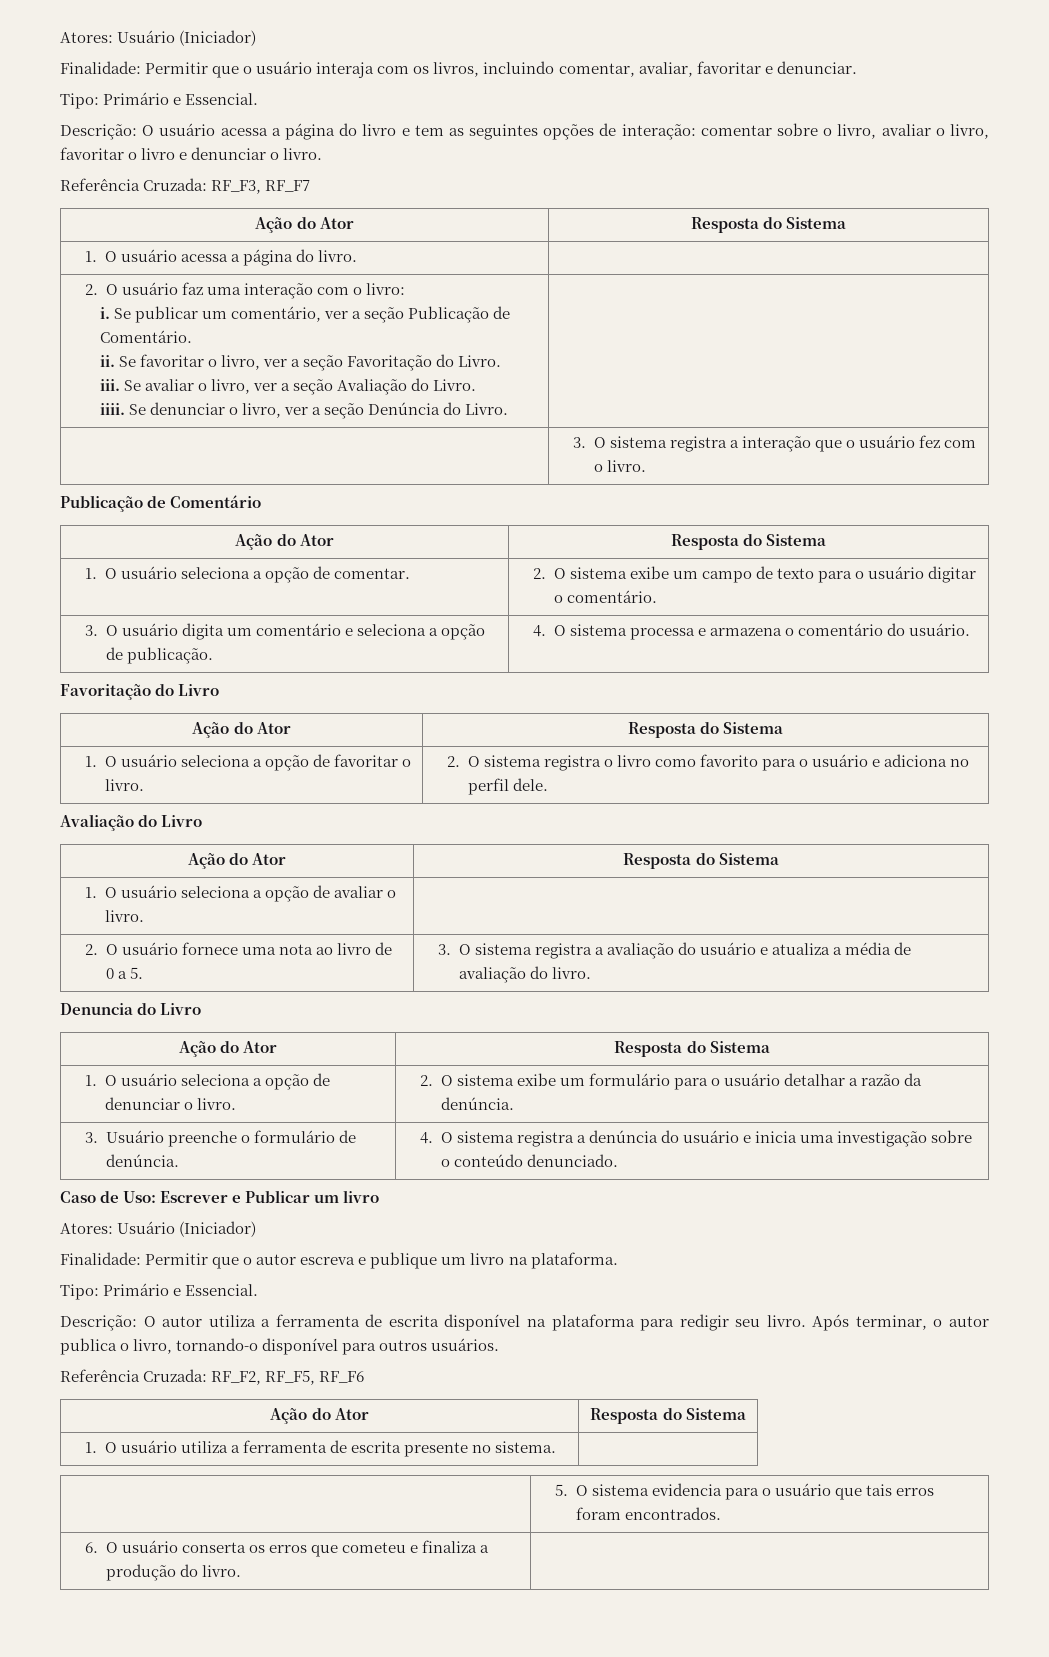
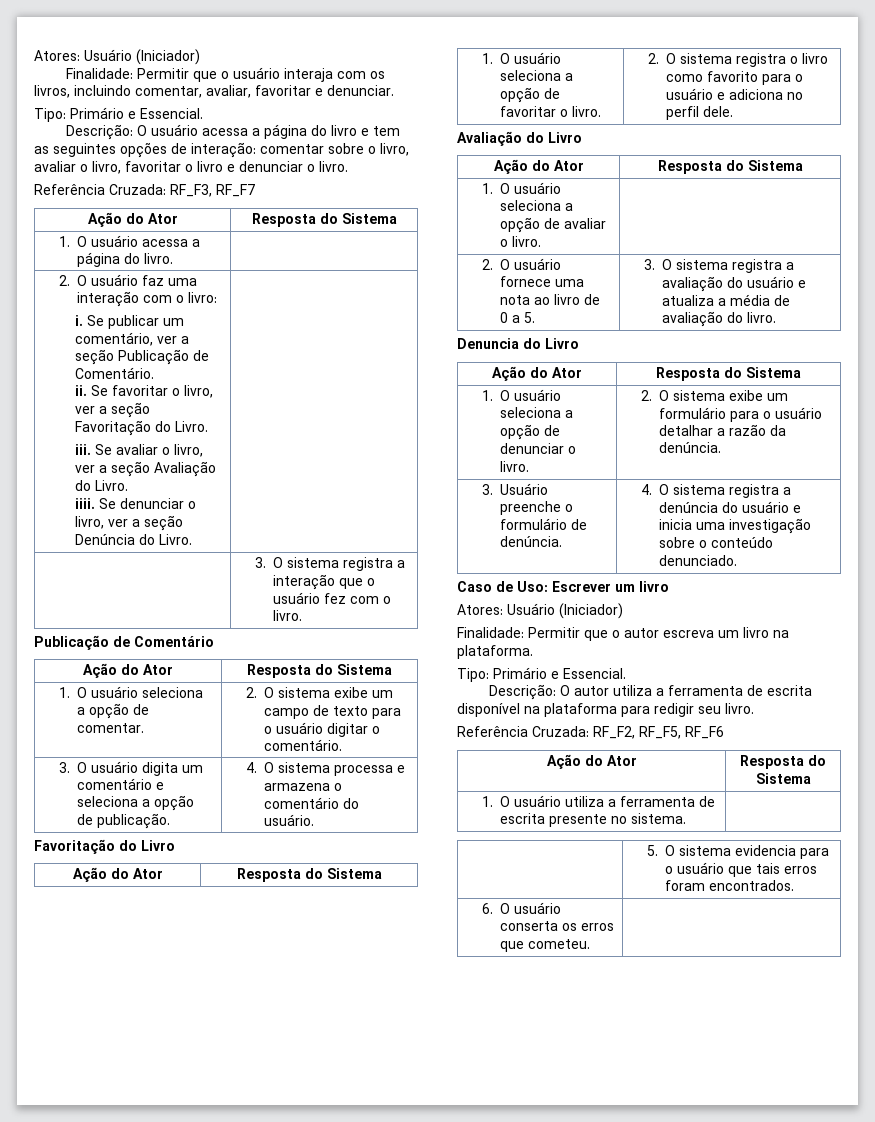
[232,1190,311,1203] e Publicar -> (611, 586) none
[358,1252,438,1269] e publique -> (714, 634) none
[812,1314,989,1331] [60,1338,500,1355] Após terminar, o autor publica o livro, tornando-o disponível para outros usuários. -> (754, 708) none
[341,1540,490,1553] [105,1564,241,1581] cometeu e finaliza a produção do livro. -> [527,939,590,949] cometeu.

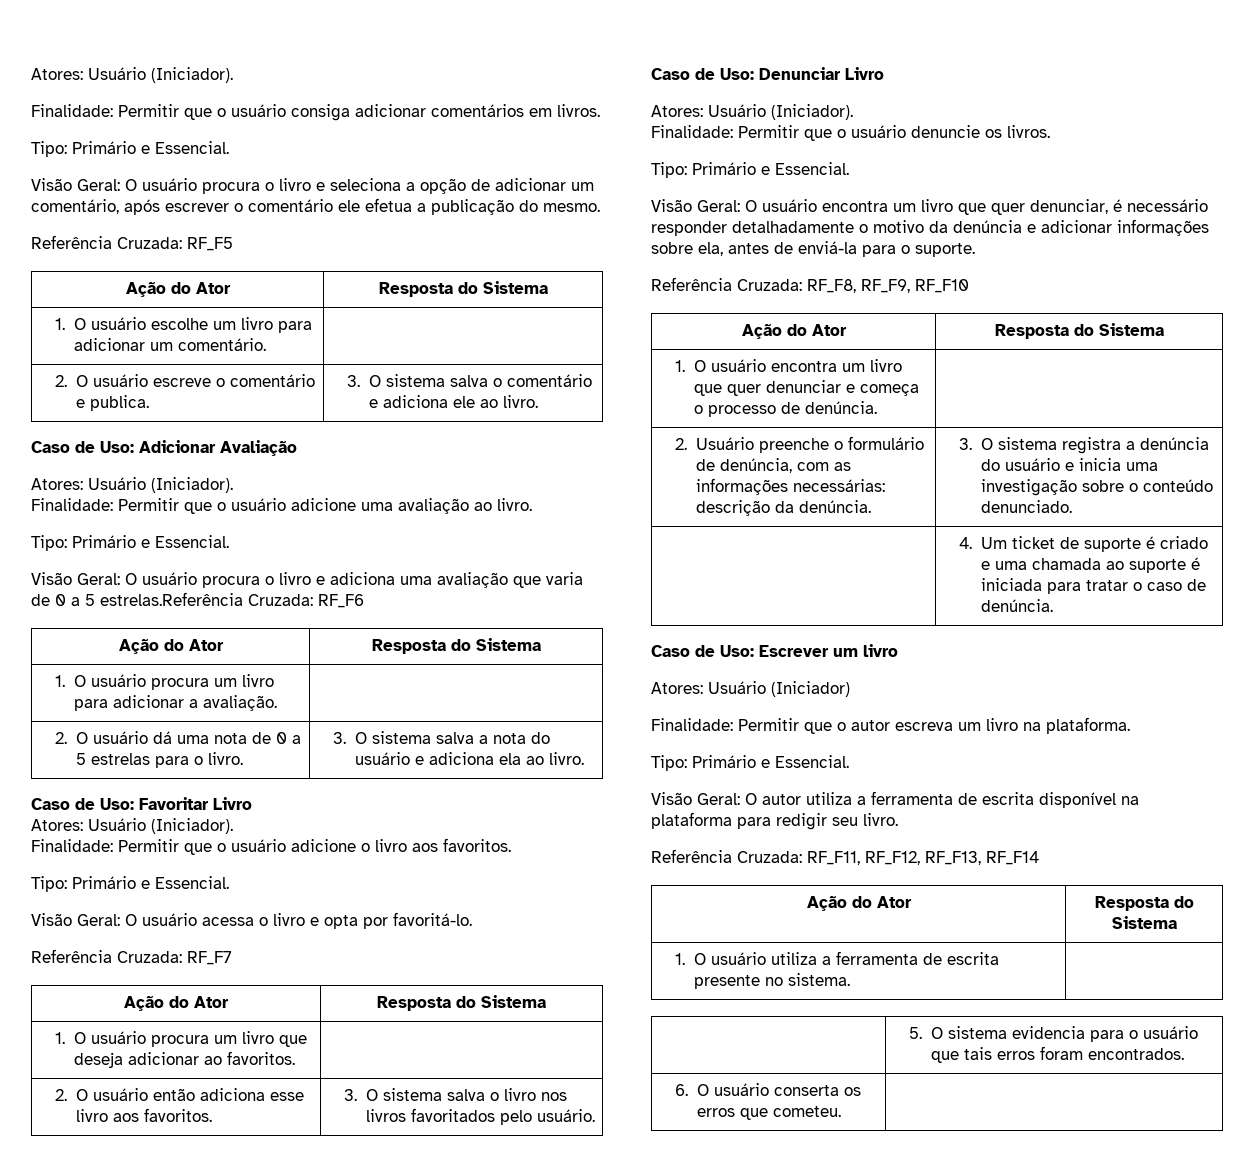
[34,49,200,65] [65,67,385,82] [34,85,394,98] [34,107,203,122] [65,124,400,140] [34,142,409,158] [34,161,348,174] [34,184,212,197] Atores: Usuário (Iniciador) // Finalidade: Permitir que o usuário interaja com os livros, incluindo comentar, avaliar, favoritar e denunciar. // Tipo: Primário e Essencial. // Descrição: O usuário acessa a página do livro e tem as seguintes opções de interação: comentar sobre o livro, avaliar o livro, favoritar o livro e denunciar o livro. // Referência Cruzada: RF_F3, -> [31,67,233,83] [31,104,600,121] [31,141,229,157] [31,178,594,194] [31,198,600,215] [31,235,233,251] [125,281,231,297] [378,281,548,297] [55,317,312,333] [73,338,266,351] [55,374,315,387] [75,395,149,411] [347,374,592,387] [368,395,538,408] [31,440,297,456] [31,477,233,493] [31,498,532,514] [31,535,229,551] [31,572,583,588] [31,592,364,608] [118,638,224,654] [371,638,541,654] [55,674,274,690] [73,695,277,711] [55,731,301,744] [75,752,243,768] [333,731,550,744] [354,752,584,765] [31,797,252,810] [31,818,233,834] [31,838,511,855] [31,876,229,892] [31,912,472,929] [31,949,182,963] Atores: Usuário (Iniciador). // Finalidade: Permitir que o usuário consiga adicionar comentários em livros. // Tipo: Primário e Essencial. // Visão Geral: O usuário procura o livro e seleciona a opção de adicionar um comentário, após escrever o comentário ele efetua a publicação do mesmo. // Referência Cruzada: RF_F5 // Ação do Ator | Resposta do Sistema // 1. O usuário escolhe um livro para adicionar um comentário. | // 2. O usuário escreve o comentário e publica. | 3. O sistema salva o comentário e adiciona ele ao livro. // Caso de Uso: Adicionar Avaliação // Atores: Usuário (Iniciador). // Finalidade: Permitir que o usuário adicione uma avaliação ao livro. // Tipo: Primário e Essencial. // Visão Geral: O usuário procura o livro e adiciona uma avaliação que varia de 0 a 5 estrelas.Referência Cruzada: RF_F6 // Ação do Ator | Resposta do Sistema // 1. O usuário procura um livro para adicionar a avaliação. | // 2. O usuário dá uma nota de 0 a 5 estrelas para o livro. | 3. O sistema salva a nota do usuário e adiciona ela ao livro. // Caso de Uso: Favoritar Livro // Atores: Usuário (Iniciador). // Finalidade: Permitir que o usuário adicione o livro aos favoritos. // Tipo: Primário e Essencial. // Visão Geral: O usuário acessa o livro e opta por favoritá-lo. // Referência Cruzada:
[141,239,200,247] [76,252,173,267] [58,274,197,286] [76,291,217,307] [74,315,184,329] [74,332,189,346] [74,349,209,365] [74,367,154,379] [74,385,213,398] [74,402,150,418] [74,420,208,436] [74,444,203,457] [74,461,216,477] [74,480,128,491] [74,498,196,509] [74,515,183,531] [74,534,192,545] [254,557,405,571] [272,574,375,590] [272,592,391,604] [272,610,302,621] [34,635,214,650] [83,663,173,678] [247,664,392,678] [58,686,203,698] [76,703,149,719] [76,723,144,733] [245,687,393,698] [263,705,401,719] [263,722,380,737] [263,739,342,751] [58,761,203,776] [76,778,164,790] [76,795,194,811] [76,813,170,829] [245,762,405,776] [263,783,342,791] [263,797,359,809] [263,814,314,826] [34,839,175,854] [72,867,163,882] [236,868,382,882] [481,52,561,64] [499,70,573,81] [499,87,560,103] [499,106,601,117] [647,53,828,67] [665,71,803,85] [665,88,803,100] [665,106,733,120] [457,131,582,146] [493,159,584,174] [657,160,803,174] [481,182,561,194] [499,200,573,211] [499,217,606,233] [499,236,541,247] [481,258,561,270] [499,276,584,287] [499,294,600,305] [499,312,535,323] [643,259,794,273] [661,276,806,292] [661,294,790,306] [661,311,776,327] [457,338,579,349] [492,366,582,381] [656,367,801,381] [481,389,561,401] [499,407,573,418] [499,424,560,440] [499,443,576,454] [499,461,529,472] [640,390,788,401] [658,407,822,422] [658,424,786,436] [658,442,721,453] [481,484,493,495] acessa a página do livro. | // 2. O usuário faz uma interação com o livro: // i. Se publicar um comentário, ver a seção Publicação de Comentário. // ii. Se favoritar o livro, ver a seção Favoritação do Livro. // iii. Se avaliar o livro, ver a seção Avaliação do Livro. // iiii. Se denunciar o livro, ver a seção Denúncia do Livro. | // | 3. O sistema registra a interação que o usuário fez com o livro. // Publicação de Comentário // Ação do Ator | Resposta do Sistema // 1. O usuário seleciona a opção de comentar. | 2. O sistema exibe um campo de texto para o usuário digitar o comentário. // 3. O usuário digita um comentário e seleciona a opção de publicação. | 4. O sistema processa e armazena o comentário do usuário. // Favoritação do Livro // Ação do Ator | Resposta do Sistema // 1. O usuário seleciona a opção de favoritar o livro. | 2. O sistema registra o livro como favorito para o usuário e adiciona no perfil dele. // Avaliação do Livro // Ação do Ator | Resposta do Sistema // 1. O usuário seleciona a opção de avaliar o livro. | // 2. O usuário fornece uma nota ao livro de 0 a 5. | 3. O sistema registra a avaliação do usuário e atualiza a média de avaliação do livro. // Denuncia do Livro // Ação do Ator | Resposta do Sistema // 1. O usuário seleciona a opção de denunciar o livro. | 2. O sistema exibe um formulário para o usuário detalhar a razão da denúncia. // 3. -> [150,1031,307,1047] [73,1051,295,1068] [55,1088,304,1101] [75,1108,212,1122] [344,1088,567,1101] [365,1108,595,1125] [651,67,884,80] [651,104,853,120] [651,125,1050,141] [651,162,849,178] [651,199,1208,215] [651,219,1209,236] [651,241,975,257] [651,277,969,293] [741,323,847,339] [994,323,1164,339] [675,359,902,372] [693,380,919,396] [693,401,877,417] [675,438,688,450] procura um livro que deseja adicionar ao favoritos. | // 2. O usuário então adiciona esse livro aos favoritos. | 3. O sistema salva o livro nos livros favoritados pelo usuário. // Caso de Uso: Denunciar Livro // Atores: Usuário (Iniciador). // Finalidade: Permitir que o usuário denuncie os livros. // Tipo: Primário e Essencial. // Visão Geral: O usuário encontra um livro que quer denunciar, é necessário responder detalhadamente o motivo da denúncia e adicionar informações sobre ela, antes de enviá-la para o suporte. // Referência Cruzada: RF_F8, RF_F9, RF_F10 // Ação do Ator | Resposta do Sistema // 1. O usuário encontra um livro que quer denunciar e começa o processo de denúncia. | // 2.
[499,536,562,547] [640,484,652,495] denúncia. | 4. -> [719,458,851,473] [695,478,885,495] [695,500,871,516] [959,438,973,450] denúncia, com as informações necessárias: descrição da denúncia. | 3.
(737, 560) none -> [959,536,1208,552] [980,557,1200,573] [980,578,1206,594] [980,599,1053,612] // | 4. Um ticket de suporte é criado e uma chamada ao suporte é iniciada para tratar o caso de denúncia.
[488,684,556,700] Descrição: -> [651,792,740,805] Visão Geral:
[593,726,724,739] RF_F2, RF_F5, RF_F6 -> [807,851,1039,865] RF_F11, RF_F12, RF_F13, RF_F14

